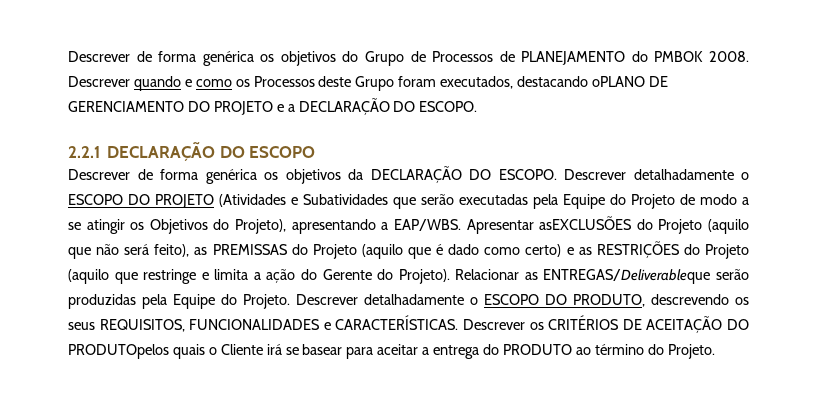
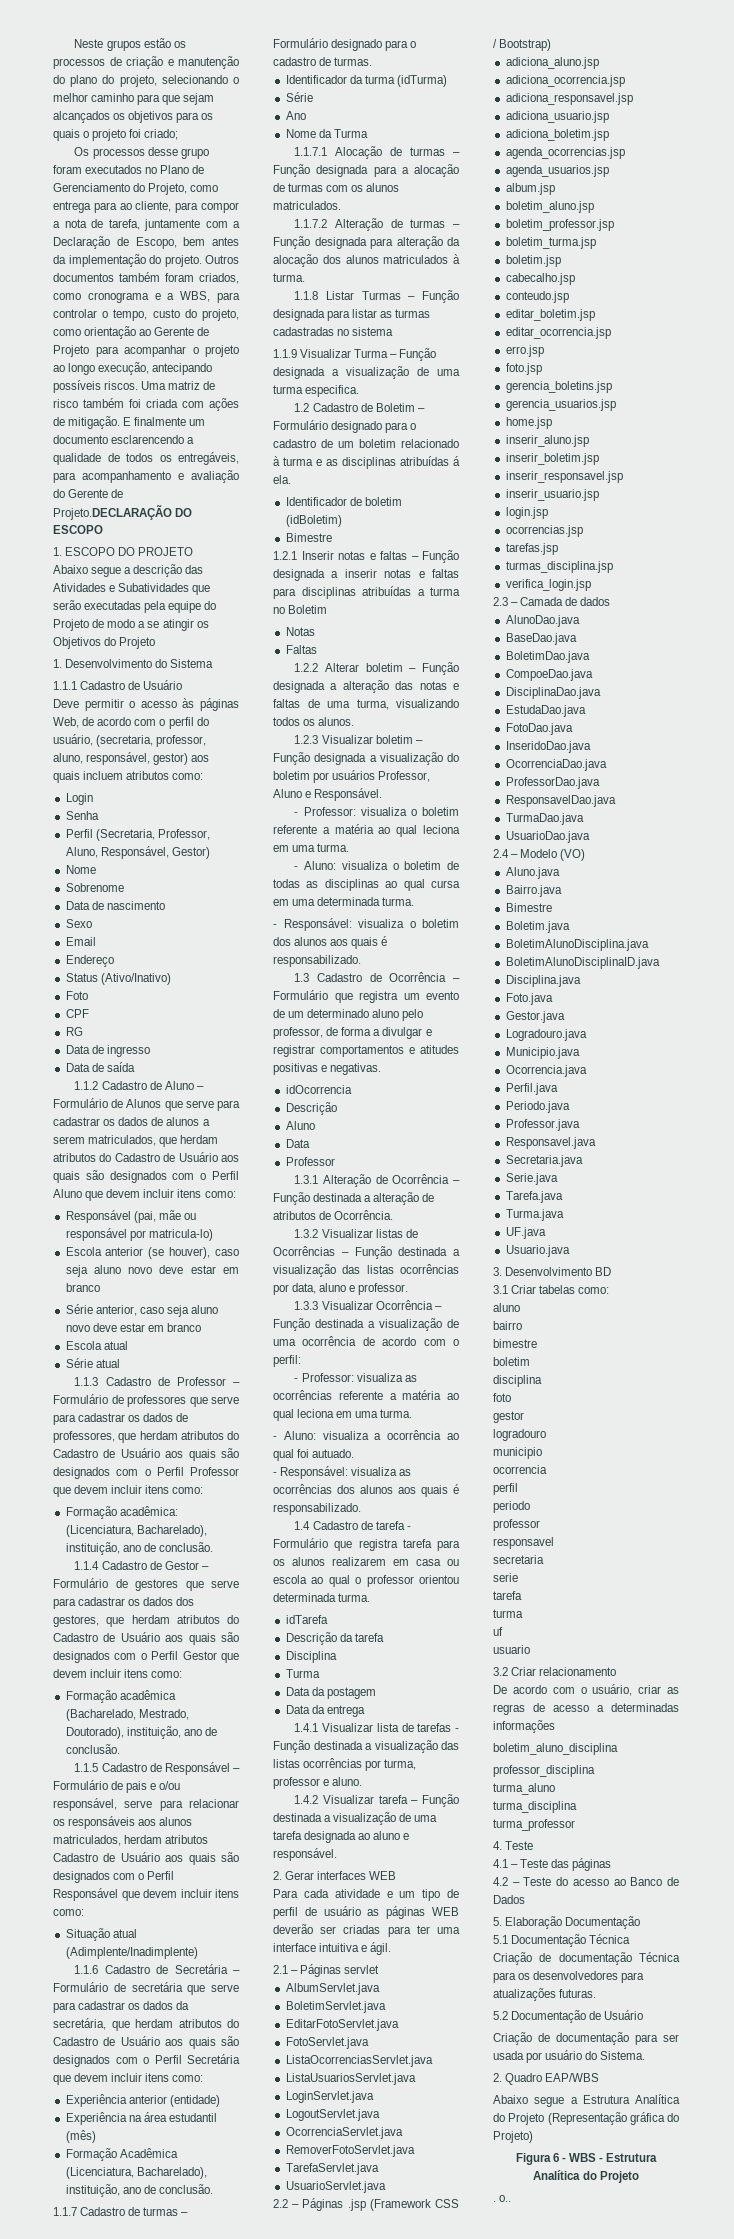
[68,51,749,66] [68,76,668,91] [68,98,478,115] [68,142,316,161] [68,166,749,184] [68,194,286,208] Descrever de forma genérica os objetivos do Grupo de Processos de PLANEJAMENTO do PMBOK 2008. Descrever quando e como os Processos deste Grupo foram executados, destacando oPLANO DE GERENCIAMENTO DO PROJETO e a DECLARAÇÃO DO ESCOPO. // 2.2.1 DECLARAÇÃO DO ESCOPO // Descrever de forma genérica os objetivos da DECLARAÇÃO DO ESCOPO. Descrever detalhadamente o ESCOPO DO PROJETO (Atividades -> [74,38,186,51] [53,56,239,69] [53,75,239,87] [53,93,215,105] [53,111,214,123] [53,129,179,141] [74,147,209,159] [53,165,205,174] [53,183,219,195] [53,201,239,213] [53,219,240,231] [53,236,239,249] [53,254,239,267] [53,272,239,284] [53,291,240,303] [53,309,239,321] [53,326,210,339] [53,345,239,357] [53,362,213,375] [53,380,216,393] [53,398,239,411] [53,416,206,429] [53,435,195,444] [53,452,239,465] [53,470,239,483] [53,489,124,498] [53,505,193,520] [53,525,103,534] [53,547,194,556] [53,564,204,577] [53,583,106,592] Neste grupos estão os processos de criação e manutenção do plano do projeto, selecionando o melhor caminho para que sejam alcançados os objetivos para os quais o projeto foi criado; // Os processos desse grupo foram executados no Plano de Gerenciamento do Projeto, como entrega para ao cliente, para compor a nota de tarefa, juntamente com a Declaração de Escopo, bem antes da implementação do projeto. Outros documentos também foram criados, como cronograma e a WBS, para controlar o tempo, custo do projeto, como orientação ao Gerente de Projeto para acompanhar o projeto ao longo execução, antecipando possíveis riscos. Uma matriz de risco também foi criada com ações de mitigação. E finalmente um documento esclarencendo a qualidade de todos os entregáveis, para acompanhamento e avaliação do Gerente de Projeto.DECLARAÇÃO DO ESCOPO // 1. ESCOPO DO PROJETO // Abaixo segue a descrição das Atividades
[563,194,605,209] Equipe -> [168,601,202,613] equipe
[235,216,750,234] [68,241,749,259] [68,269,749,284] [68,294,749,309] [68,315,750,333] [68,344,715,359] Projeto), apresentando a EAP/WBS. Apresentar asEXCLUSÕES do Projeto (aquilo que não será feito), as PREMISSAS do Projeto (aquilo que é dado como certo) e as RESTRIÇÕES do Projeto (aquilo que restringe e limita a ação do Gerente do Projeto). Relacionar as ENTREGAS/Deliverableque serão produzidas pela Equipe do Projeto. Descrever detalhadamente o ESCOPO DO PRODUTO, descrevendo os seus REQUISITOS, FUNCIONALIDADES e CARACTERÍSTICAS. Descrever os CRITÉRIOS DE ACEITAÇÃO DO PRODUTOpelos quais o Cliente irá se basear para aceitar a entrega do PRODUTO ao término do Projeto. -> [119,637,156,649] [53,659,214,668] [53,680,183,690] [53,698,239,711] [53,717,209,729] [53,734,207,747] [53,752,210,765] [53,771,204,783] [65,793,93,805] [65,811,99,820] [65,829,210,841] [65,846,210,859] [65,865,96,874] [65,883,124,892] [65,901,165,910] [65,919,92,928] [65,937,96,946] [65,955,114,967] [65,973,171,985] [65,991,88,1000] [65,1009,89,1018] [65,1027,83,1036] [65,1045,150,1057] [65,1062,135,1072] [74,1081,204,1090] [53,1098,240,1111] [53,1117,210,1126] [53,1135,219,1147] [53,1152,240,1162] [53,1170,239,1183] [53,1189,236,1201] [65,1210,196,1223] [65,1228,213,1241] [65,1247,239,1259] [65,1265,239,1277] [65,1283,100,1292] [65,1304,219,1317] [65,1323,202,1332] [65,1341,128,1350] [65,1358,120,1368] [74,1377,240,1386] [53,1394,239,1407] [53,1413,189,1425] [53,1431,239,1443] [53,1448,239,1461] [53,1467,239,1479] [53,1485,204,1497] [65,1506,178,1519] [65,1525,207,1537] [65,1542,213,1555] [74,1561,209,1570] [53,1578,239,1591] [53,1597,195,1609] [53,1615,239,1627] [53,1632,239,1645] [53,1651,240,1663] [53,1669,183,1678] [65,1690,176,1703] [65,1709,189,1721] [65,1726,217,1739] [65,1744,120,1754] [74,1762,240,1775] [53,1780,181,1793] [53,1798,239,1811] [53,1816,193,1829] [53,1835,209,1846] [53,1852,239,1865] [53,1871,175,1883] [53,1888,239,1901] [53,1909,84,1916] [65,1928,137,1941] [65,1947,198,1959] [74,1964,240,1974] [53,1982,239,1995] [53,2001,190,2013] [53,2018,239,2031] [53,2036,239,2049] [53,2054,240,2067] [53,2073,204,2085] [65,2094,220,2107] [65,2112,217,2125] [65,2130,96,2143] [65,2148,178,2161] [65,2167,207,2179] [65,2184,213,2197] [53,2207,189,2216] [273,38,417,51] [273,57,373,66] [285,75,447,87] [285,92,313,102] [285,111,306,120] [285,129,368,138] [294,146,460,159] [273,164,459,177] [273,183,400,192] [273,201,341,210] [294,218,460,231] [273,236,460,249] [273,254,460,267] [273,273,305,282] [294,290,459,303] [273,309,431,321] [273,327,394,336] [273,348,437,361] [273,366,460,379] [273,385,360,397] [294,403,425,412] [273,420,417,433] [273,439,459,448] [273,456,460,469] [273,475,291,484] [285,497,402,506] [285,515,342,527] [285,533,332,542] [273,550,459,563] [273,569,459,581] [273,586,460,599] [273,605,328,614] [285,627,315,636] [285,645,317,654] [294,662,459,675] [273,680,459,693] [273,699,459,710] [273,717,355,726] [294,735,423,744] [273,752,459,765] [273,770,431,783] [273,788,383,801] [294,807,459,816] [273,824,460,837] [273,843,350,852] [294,861,459,870] [273,879,460,891] [273,897,415,906] [273,918,459,931] [273,936,388,949] [273,955,361,967] [294,972,460,982] [273,990,459,1003] [273,1009,424,1021] [273,1027,432,1039] [273,1045,459,1057] [273,1063,382,1075] [285,1085,352,1094] [285,1102,337,1115] [285,1121,315,1130] [285,1139,310,1148] [285,1157,335,1166] [294,1174,460,1187] [273,1192,435,1205] [273,1210,394,1220] [294,1229,418,1238] [273,1246,460,1259] [273,1264,459,1277] [273,1283,409,1295] [294,1300,442,1310] [273,1318,459,1331] [273,1336,459,1346] [273,1355,301,1367] [294,1373,417,1382] [273,1390,459,1400] [273,1409,413,1421] [273,1430,459,1440] [273,1449,355,1461] [273,1466,412,1479] [273,1484,459,1497] [273,1503,361,1515] [294,1521,411,1530] [273,1538,460,1551] [273,1557,459,1566] [273,1575,459,1587] [273,1593,371,1602] [285,1615,328,1624] [285,1632,384,1645] [285,1651,337,1663] [285,1669,320,1678] [285,1687,376,1699] [285,1705,365,1717] [294,1723,459,1732] [273,1740,459,1753] [273,1758,417,1771] [273,1777,363,1789] [294,1794,459,1807] [273,1812,438,1825] [273,1831,410,1843] [273,1848,337,1861] [273,1871,397,1880] [273,1889,459,1901] [273,1906,459,1919] [273,1924,460,1937] [273,1942,392,1955] [273,1964,380,1977] [285,1983,380,1995] [285,2001,386,2013] [285,2019,399,2031] [285,2037,369,2049] [285,2055,433,2067] [285,2073,416,2085] [285,2091,374,2103] [285,2109,380,2121] [285,2127,403,2139] [285,2145,415,2157] [285,2163,379,2175] [285,2181,386,2193] [273,2198,459,2211] [493,39,552,51] [505,57,599,69] [505,75,625,87] [505,93,633,105] [505,111,609,123] [505,129,609,141] [505,147,625,159] [505,165,609,177] [505,183,555,195] [505,201,594,213] [505,219,614,231] [505,237,596,249] [505,255,561,267] [505,273,575,285] [505,291,569,303] [505,309,595,321] [505,327,611,339] [505,345,544,357] [505,363,542,375] [505,381,612,393] [505,399,616,411] [505,417,552,429] [505,435,589,447] [505,453,599,465] [505,471,623,483] [505,489,599,501] [505,507,548,519] [505,525,583,537] [505,543,558,555] [505,561,613,573] [505,579,591,591] [493,597,611,606] [505,615,580,627] [505,633,577,645] [505,651,590,663] [505,669,593,681] [505,687,601,699] [505,705,586,717] [505,723,573,735] [505,741,591,753] [505,759,607,771] [505,777,600,789] [505,795,616,807] [505,813,584,825] [505,831,590,843] [493,849,586,861] [505,867,560,879] [505,885,562,897] [505,903,552,912] [505,921,570,933] [505,939,649,951] [505,957,660,969] [505,975,581,987] [505,993,553,1005] [505,1011,565,1023] [505,1029,587,1041] [505,1047,580,1059] [505,1065,587,1077] [505,1083,558,1095] [505,1101,570,1113] [505,1119,580,1131] [505,1137,596,1149] [505,1155,583,1167] [505,1173,558,1185] [505,1191,563,1203] [505,1209,564,1221] [505,1227,546,1239] [505,1245,570,1257] [493,1267,612,1276] [493,1285,610,1294] [493,1303,520,1312] [493,1321,522,1330] [493,1339,537,1348] [493,1357,530,1366] [493,1375,542,1387] [493,1393,511,1402] [493,1411,524,1423] [493,1429,546,1441] [493,1447,542,1459] [493,1465,547,1474] [493,1483,518,1495] [493,1501,530,1513] [493,1519,540,1531] [493,1537,554,1549] [493,1555,544,1564] [493,1573,518,1582] [493,1591,522,1600] [493,1609,523,1618] [493,1627,503,1636] [493,1645,530,1654] [493,1667,617,1676] [493,1684,679,1696] [493,1703,679,1715] [493,1720,555,1733] [493,1743,618,1755] [493,1765,595,1777] [493,1783,555,1795] [493,1801,577,1813] [493,1819,575,1831] [493,1841,534,1850] [493,1858,612,1871] [493,1877,679,1886] [493,1895,525,1904] [493,1916,641,1929] [493,1934,631,1947] [493,1952,680,1965] [493,1971,645,1983] [493,1988,597,2001] [493,2010,644,2023] [493,2032,679,2045] [493,2050,646,2063] [493,2073,600,2085] [493,2094,680,2107] [493,2112,679,2125] [493,2131,533,2143] [515,2153,658,2165] [533,2170,639,2183] [493,2195,512,2202] Projeto // 1. Desenvolvimento do Sistema // 1.1.1 Cadastro de Usuário // Deve permitir o acesso às páginas Web, de acordo com o perfil do usuário, (secretaria, professor, aluno, responsável, gestor) aos quais incluem atributos como: // Login // Senha // Perfil (Secretaria, Professor, Aluno, Responsável, Gestor) // Nome // Sobrenome // Data de nascimento // Sexo // Email // Endereço // Status (Ativo/Inativo) // Foto // CPF // RG // Data de ingresso // Data de saída // 1.1.2 Cadastro de Aluno – Formulário de Alunos que serve para cadastrar os dados de alunos a serem matriculados, que herdam atributos do Cadastro de Usuário aos quais são designados com o Perfil Aluno que devem incluir itens como: // Responsável (pai, mãe ou responsável por matricula-lo) // Escola anterior (se houver), caso seja aluno novo deve estar em branco // Série anterior, caso seja aluno novo deve estar em branco // Escola atual // Série atual // 1.1.3 Cadastro de Professor – Formulário de professores que serve para cadastrar os dados de professores, que herdam atributos do Cadastro de Usuário aos quais são designados com o Perfil Professor que devem incluir itens como: // Formação acadêmica: (Licenciatura, Bacharelado), instituição, ano de conclusão. // 1.1.4 Cadastro de Gestor – Formulário de gestores que serve para cadastrar os dados dos gestores, que herdam atributos do Cadastro de Usuário aos quais são designados com o Perfil Gestor que devem incluir itens como: // Formação acadêmica (Bacharelado, Mestrado, Doutorado), instituição, ano de conclusão. // 1.1.5 Cadastro de Responsável – Formulário de pais e o/ou responsável, serve para relacionar os responsáveis aos alunos matriculados, herdam atributos Cadastro de Usuário aos quais são designados com o Perfil Responsável que devem incluir itens como: // Situação atual (Adimplente/Inadimplente) // 1.1.6 Cadastro de Secretária – Formulário de secretária que serve para cadastrar os dados da secretária, que herdam atributos do Cadastro de Usuário aos quais são designados com o Perfil Secretária que devem incluir itens como: // Experiência anterior (entidade) // Experiência na área estudantil (mês) // Formação Acadêmica (Licenciatura, Bacharelado), instituição, ano de conclusão. // 1.1.7 Cadastro de turmas – Formulário designado para o cadastro de turmas. // Identificador da turma (idTurma) // Série // Ano // Nome da Turma // 1.1.7.1 Alocação de turmas – Função designada para a alocação de turmas com os alunos matriculados. // 1.1.7.2 Alteração de turmas – Função designada para alteração da alocação dos alunos matriculados à turma. // 1.1.8 Listar Turmas – Função designada para listar as turmas cadastradas no sistema // 1.1.9 Visualizar Turma – Função designada a visualização de uma turma especifica. // 1.2 Cadastro de Boletim – Formulário designado para o cadastro de um boletim relacionado à turma e as disciplinas atribuídas á ela. // Identificador de boletim (idBoletim) // Bimestre // 1.2.1 Inserir notas e faltas – Função designada a inserir notas e faltas para disciplinas atribuídas a turma no Boletim // Notas // Faltas // 1.2.2 Alterar boletim – Função designada a alteração das notas e faltas de uma turma, visualizando todos os alunos. // 1.2.3 Visualizar boletim – Função designada a visualização do boletim por usuários Professor, Aluno e Responsável. // - Professor: visualiza o boletim referente a matéria ao qual leciona em uma turma. // - Aluno: visualiza o boletim de todas as disciplinas ao qual cursa em uma determinada turma. // - Responsável: visualiza o boletim dos alunos aos quais é responsabilizado. // 1.3 Cadastro de Ocorrência – Formulário que registra um evento de um determinado aluno pelo professor, de forma a divulgar e registrar comportamentos e atitudes positivas e negativas. // idOcorrencia // Descrição // Aluno // Data // Professor // 1.3.1 Alteração de Ocorrência – Função destinada a alteração de atributos de Ocorrência. // 1.3.2 Visualizar listas de Ocorrências – Função destinada a visualização das listas ocorrências por data, aluno e professor. // 1.3.3 Visualizar Ocorrência – Função destinada a visualização de uma ocorrência de acordo com o perfil: // - Professor: visualiza as ocorrências referente a matéria ao qual leciona em uma turma. // - Aluno: visualiza a ocorrência ao qual foi autuado. // - Responsável: visualiza as ocorrências dos alunos aos quais é responsabilizado. // 1.4 Cadastro de tarefa - Formulário que registra tarefa para os alunos realizarem em casa ou escola ao qual o professor orientou determinada turma. // idTarefa // Descrição da tarefa // Disciplina // Turma // Data da postagem // Data da entrega // 1.4.1 Visualizar lista de tarefas - Função destinada a visualização das listas ocorrências por turma, professor e aluno. // 1.4.2 Visualizar tarefa – Função destinada a visualização de uma tarefa designada ao aluno e responsável. // 2. Gerar interfaces WEB // Para cada atividade e um tipo de perfil de usuário as páginas WEB deverão ser criadas para ter uma interface intuitiva e ágil. // 2.1 – Páginas servlet // AlbumServlet.java // BoletimServlet.java // EditarFotoServlet.java // FotoServlet.java // ListaOcorrenciasServlet.java // ListaUsuariosServlet.java // LoginServlet.java // LogoutServlet.java // OcorrenciaServlet.java // RemoverFotoServlet.java // TarefaServlet.java // UsuarioServlet.java // 2.2 – Páginas .jsp (Framework CSS / Bootstrap) // adiciona_aluno.jsp // adiciona_ocorrencia.jsp // adiciona_responsavel.jsp // adiciona_usuario.jsp // adiciona_boletim.jsp // agenda_ocorrencias.jsp // agenda_usuarios.jsp // album.jsp // boletim_aluno.jsp // boletim_professor.jsp // boletim_turma.jsp // boletim.jsp // cabecalho.jsp // conteudo.jsp // editar_boletim.jsp // editar_ocorrencia.jsp // erro.jsp // foto.jsp // gerencia_boletins.jsp // gerencia_usuarios.jsp // home.jsp // inserir_aluno.jsp // inserir_boletim.jsp // inserir_responsavel.jsp // inserir_usuario.jsp // login.jsp // ocorrencias.jsp // tarefas.jsp // turmas_disciplina.jsp // verifica_login.jsp // 2.3 – Camada de dados // AlunoDao.java // BaseDao.java // BoletimDao.java // CompoeDao.java // DisciplinaDao.java // EstudaDao.java // FotoDao.java // InseridoDao.java // OcorrenciaDao.java // ProfessorDao.java // ResponsavelDao.java // TurmaDao.java // UsuarioDao.java // 2.4 – Modelo (VO) // Aluno.java // Bairro.java // Bimestre // Boletim.java // BoletimAlunoDisciplina.java // BoletimAlunoDisciplinaID.java // Disciplina.java // Foto.java // Gestor.java // Logradouro.java // Municipio.java // Ocorrencia.java // Perfil.java // Periodo.java // Professor.java // Responsavel.java // Secretaria.java // Serie.java // Tarefa.java // Turma.java // UF.java // Usuario.java // 3. Desenvolvimento BD // 3.1 Criar tabelas como: // aluno // bairro // bimestre // boletim // disciplina // foto // gestor // logradouro // municipio // ocorrencia // perfil // periodo // professor // responsavel // secretaria // serie // tarefa // turma // uf // usuario // 3.2 Criar relacionamento // De acordo com o usuário, criar as regras de acesso a determinadas informações // boletim_aluno_disciplina // professor_disciplina // turma_aluno // turma_disciplina // turma_professor // 4. Teste // 4.1 – Teste das páginas // 4.2 – Teste do acesso ao Banco de Dados // 5. Elaboração Documentação // 5.1 Documentação Técnica // Criação de documentação Técnica para os desenvolvedores para atualizações futuras. // 5.2 Documentação de Usuário // Criação de documentação para ser usada por usuário do Sistema. // 2. Quadro EAP/WBS // Abaixo segue a Estrutura Analítica do Projeto (Representação gráfica do Projeto) // Figura 6 - WBS - Estrutura Analítica do Projeto // . o..

